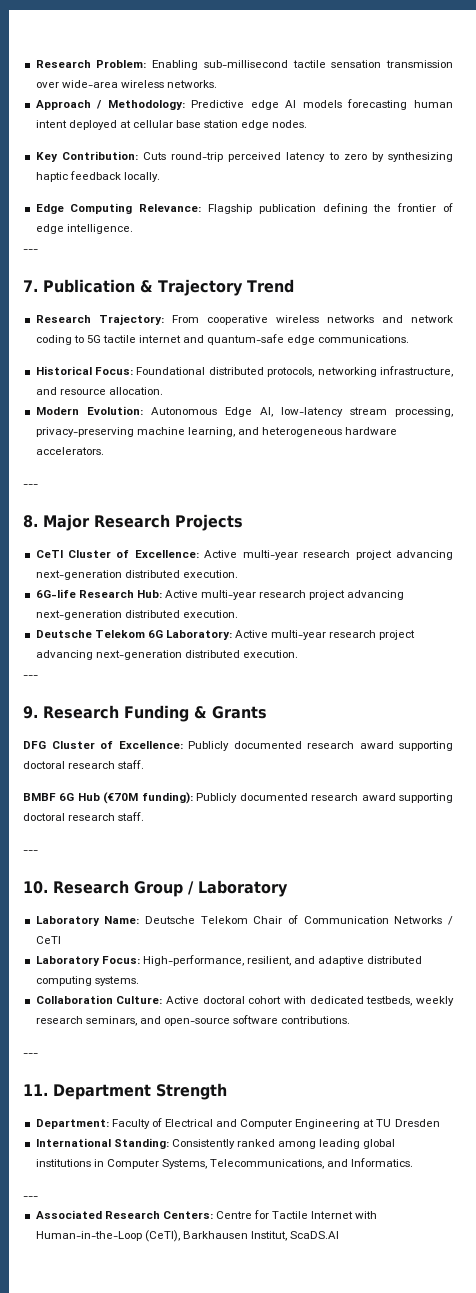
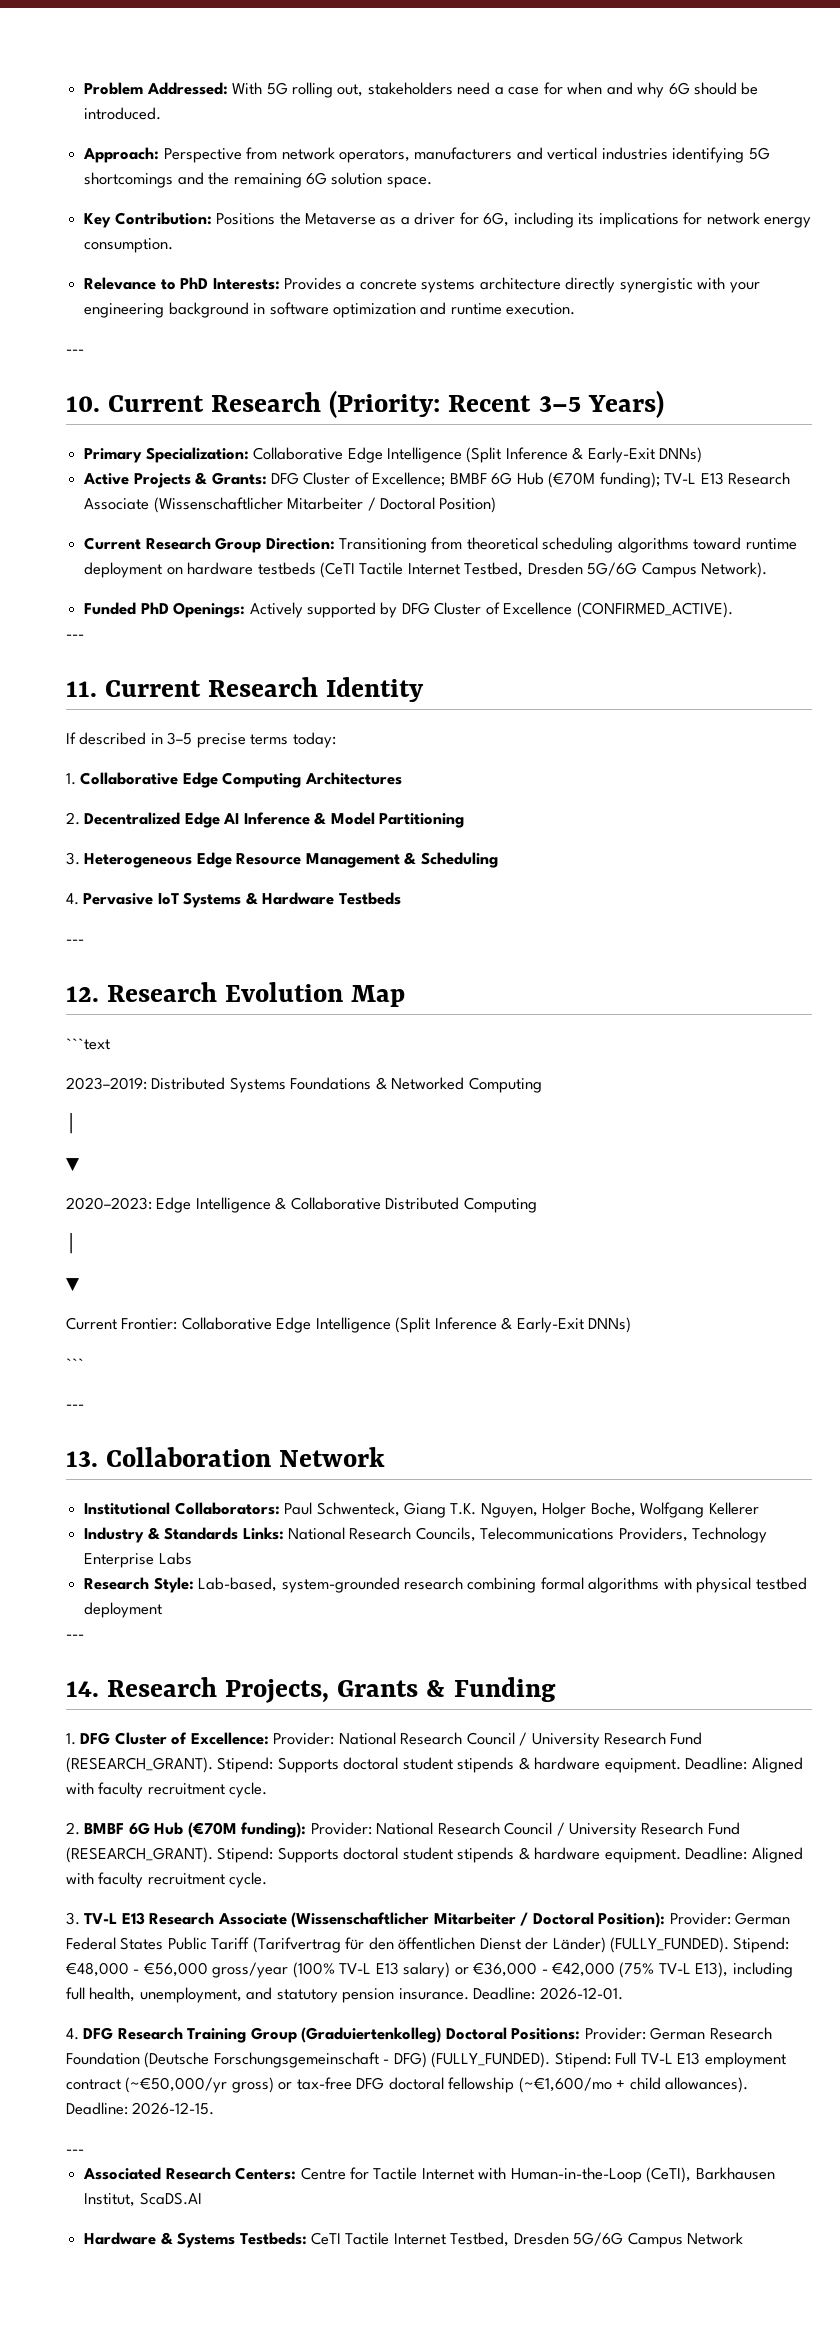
[35,60,454,70] [35,80,217,88] [35,99,453,110] [35,120,308,130] [35,151,453,162] [35,171,160,182] [35,203,453,214] [35,224,133,234] [23,249,38,252] [23,279,294,296] [35,314,454,325] [35,334,410,345] [35,366,453,377] [35,387,163,395] [35,406,454,417] [35,427,398,437] [35,447,104,455] [23,484,38,487] [23,514,243,531] [35,550,453,560] [35,570,238,580] [35,589,405,600] [35,610,238,620] [35,630,416,640] [35,650,298,660] [23,675,38,678] [23,705,119,719] Research Problem: Enabling sub-millisecond tactile sensation transmission over wide-area wireless networks. // Approach / Methodology: Predictive edge AI models forecasting human intent deployed at cellular base station edge nodes. // Key Contribution: Cuts round-trip perceived latency to zero by synthesizing haptic feedback locally. // Edge Computing Relevance: Flagship publication defining the frontier of edge intelligence. // --- // 7. Publication & Trajectory Trend // Research Trajectory: From cooperative wireless networks and network coding to 5G tactile internet and quantum-safe edge communications. // Historical Focus: Foundational distributed protocols, networking infrastructure, and resource allocation. // Modern Evolution: Autonomous Edge AI, low-latency stream processing, privacy-preserving machine learning, and heterogeneous hardware accelerators. // --- // 8. Major Research Projects // CeTI Cluster of Excellence: Active multi-year research project advancing next-generation distributed execution. // 6G-life Research Hub: Active multi-year research project advancing next-generation distributed execution. // Deutsche Telekom 6G Laboratory: Active multi-year research project advancing next-generation distributed execution. // --- // 9. Research -> [84,82,759,98] [84,107,162,120] [83,147,770,163] [84,172,432,188] [84,212,811,228] [84,238,174,253] [84,277,760,293] [84,302,576,318] [66,349,84,354] [66,390,664,418] [84,447,703,463] [83,472,790,488] [84,497,497,513] [84,537,797,553] [84,562,768,578] [84,602,733,618] [66,634,84,639] [66,677,425,702] [66,732,336,748] [66,772,402,788] [66,812,465,828] [66,852,498,868] [66,892,401,908] [66,939,84,944] [66,982,406,1007] [66,1038,110,1050] [66,1077,542,1093] [66,1113,76,1134] [66,1158,80,1172] [66,1197,537,1213] [66,1233,76,1254] [66,1278,80,1292] [66,1317,632,1333] [66,1358,84,1369] [66,1404,84,1409] [66,1447,386,1467] [84,1502,759,1518] [84,1527,768,1543] [84,1552,192,1568] [84,1577,807,1593] [84,1602,163,1618] [66,1634,84,1639] [66,1677,446,1703] Problem Addressed: With 5G rolling out, stakeholders need a case for when and why 6G should be introduced. // Approach: Perspective from network operators, manufacturers and vertical industries identifying 5G shortcomings and the remaining 6G solution space. // Key Contribution: Positions the Metaverse as a driver for 6G, including its implications for network energy consumption. // Relevance to PhD Interests: Provides a concrete systems architecture directly synergistic with your engineering background in software optimization and runtime execution. // --- // 10. Current Research (Priority: Recent 3–5 Years) // Primary Specialization: Collaborative Edge Intelligence (Split Inference & Early-Exit DNNs) // Active Projects & Grants: DFG Cluster of Excellence; BMBF 6G Hub (€70M funding); TV-L E13 Research Associate (Wissenschaftlicher Mitarbeiter / Doctoral Position) // Current Research Group Direction: Transitioning from theoretical scheduling algorithms toward runtime deployment on hardware testbeds (CeTI Tactile Internet Testbed, Dresden 5G/6G Campus Network). // Funded PhD Openings: Actively supported by DFG Cluster of Excellence (CONFIRMED_ACTIVE). // --- // 11. Current Research Identity // If described in 3–5 precise terms today: // 1. Collaborative Edge Computing Architectures // 2. Decentralized Edge AI Inference & Model Partitioning // 3. Heterogeneous Edge Resource Management & Scheduling // 4. Pervasive IoT Systems & Hardware Testbeds // --- // 12. Research Evolution Map // ```text // 2023–2019: Distributed Systems Foundations & Networked Computing // │ // ▼ // 2020–2023: Edge Intelligence & Collaborative Distributed Computing // │ // ▼ // Current Frontier: Collaborative Edge Intelligence (Split Inference & Early-Exit DNNs) // ``` // --- // 13. Collaboration Network // Institutional Collaborators: Paul Schwenteck, Giang T.K. Nguyen, Holger Boche, Wolfgang Kellerer // Industry & Standards Links: National Research Councils, Telecommunications Providers, Technology Enterprise Labs // Research Style: Lab-based, system-grounded research combining formal algorithms with physical testbed deployment // --- // 14. Research Projects, Grants &
[194,706,267,719] & Grants // -> [66,1733,76,1745] // 1.
[188,741,453,751] [23,760,145,769] Publicly documented research award supporting doctoral research staff. // -> [273,1732,703,1748] [66,1757,803,1773] [66,1782,268,1798] [66,1822,80,1835] Provider: National Research Council / University Research Fund (RESEARCH_GRANT). Stipend: Supports doctoral student stipends & hardware equipment. Deadline: Aligned with faculty recruitment cycle. // 2.
[196,793,453,803] [23,812,145,821] [23,850,38,853] [23,880,288,897] [35,915,453,926] [35,936,61,944] [35,955,423,966] [35,976,139,986] [35,995,454,1006] [35,1015,351,1026] [23,1053,38,1056] [23,1083,227,1100] [35,1118,440,1129] [35,1138,396,1149] [35,1158,414,1169] Publicly documented research award supporting doctoral research staff. // --- // 10. Research Group / Laboratory // Laboratory Name: Deutsche Telekom Chair of Communication Networks / CeTI // Laboratory Focus: High-performance, resilient, and adaptive distributed computing systems. // Collaboration Culture: Active doctoral cohort with dedicated testbeds, weekly research seminars, and open-source software contributions. // --- // 11. Department Strength // Department: Faculty of Electrical and Computer Engineering at TU Dresden // International Standing: Consistently ranked among leading global institutions in Computer Systems, Telecommunications, and Informatics. -> [310,1822,740,1838] [66,1847,803,1863] [66,1872,268,1888] [66,1912,791,1928] [66,1937,790,1953] [66,1962,793,1978] [66,1987,623,2003] [66,2027,772,2043] [66,2052,786,2068] [66,2077,749,2093] [66,2102,215,2115] Provider: National Research Council / University Research Fund (RESEARCH_GRANT). Stipend: Supports doctoral student stipends & hardware equipment. Deadline: Aligned with faculty recruitment cycle. // 3. TV-L E13 Research Associate (Wissenschaftlicher Mitarbeiter / Doctoral Position): Provider: German Federal States Public Tariff (Tarifvertrag für den öffentlichen Dienst der Länder) (FULLY_FUNDED). Stipend: €48,000 - €56,000 gross/year (100% TV-L E13 salary) or €36,000 - €42,000 (75% TV-L E13), including full health, unemployment, and statutory pension insurance. Deadline: 2026-12-01. // 4. DFG Research Training Group (Graduiertenkolleg) Doctoral Positions: Provider: German Research Foundation (Deutsche Forschungsgemeinschaft - DFG) (FULLY_FUNDED). Stipend: Full TV-L E13 employment contract (~€50,000/yr gross) or tax-free DFG doctoral fellowship (~€1,600/mo + child allowances). Deadline: 2026-12-15.
(340, 1235) none -> [84,2232,744,2248] // Hardware & Systems Testbeds: CeTI Tactile Internet Testbed, Dresden 5G/6G Campus Network

